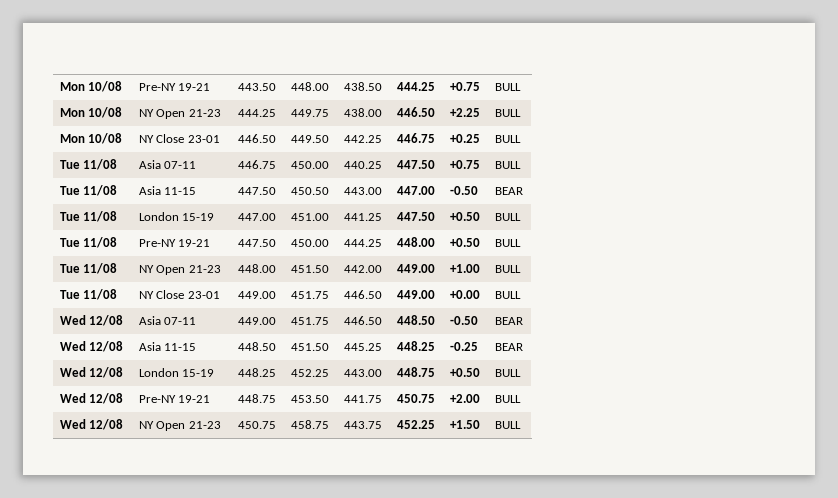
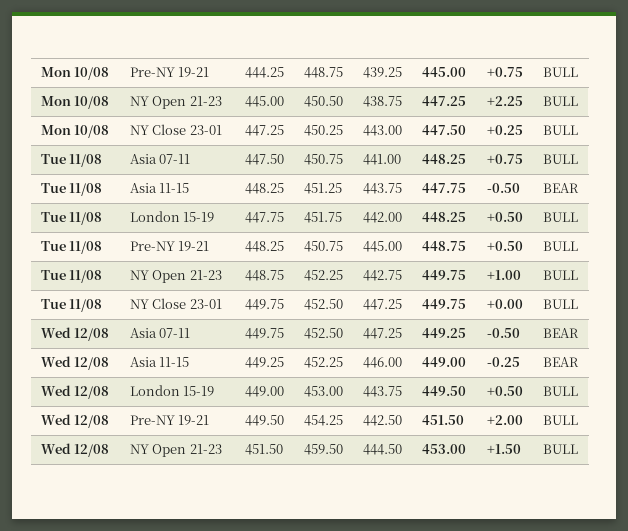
[238,83,277,91] [291,82,330,91] [344,82,383,91] [397,82,436,91] 443.50 | 448.00 | 438.50 | 444.25 -> [244,67,284,78] [303,67,343,78] [362,67,402,78] [421,67,466,77] 444.25 | 448.75 | 439.25 | 445.00
[238,109,277,117] [291,109,330,117] [344,108,383,117] [397,107,436,117] 444.25 | 449.75 | 438.00 | 446.50 -> [244,96,284,107] [303,96,343,107] [362,96,402,107] [421,96,466,106] 445.00 | 450.50 | 438.75 | 447.25
[238,134,277,143] [291,135,330,143] [344,135,383,143] [397,133,436,143] 446.50 | 449.50 | 442.25 | 446.75 -> [244,125,284,136] [303,125,343,136] [362,125,402,136] [421,125,466,135] 447.25 | 450.25 | 443.00 | 447.50
[238,160,277,169] [291,161,330,169] [344,161,383,169] [397,160,436,169] 446.75 | 450.00 | 440.25 | 447.50 -> [244,154,284,165] [303,154,343,165] [362,154,401,165] [421,154,466,164] 447.50 | 450.75 | 441.00 | 448.25
[238,187,277,195] [291,187,330,195] [344,187,383,195] [397,186,436,195] 447.50 | 450.50 | 443.00 | 447.00 -> [244,183,284,194] [303,183,342,194] [362,183,402,194] [421,183,466,193] 448.25 | 451.25 | 443.75 | 447.75
[238,213,277,221] [291,213,330,221] [344,213,383,221] [397,212,436,221] 447.00 | 451.00 | 441.25 | 447.50 -> [244,212,284,223] [303,212,342,223] [362,212,402,223] [421,212,466,222] 447.75 | 451.75 | 442.00 | 448.25
[238,239,277,247] [291,239,330,247] [344,239,383,247] [397,237,436,247] 447.50 | 450.00 | 444.25 | 448.00 -> [244,241,284,252] [303,241,343,252] [362,241,402,252] [421,241,466,251] 448.25 | 450.75 | 445.00 | 448.75
[238,264,277,273] [291,265,330,273] [344,265,383,273] [397,264,436,273] 448.00 | 451.50 | 442.00 | 449.00 -> [244,270,284,281] [303,270,343,281] [362,270,402,281] [421,270,466,280] 448.75 | 452.25 | 442.75 | 449.75
[238,291,277,299] [291,291,330,299] [344,290,383,299] [397,290,436,299] 449.00 | 451.75 | 446.50 | 449.00 -> [244,299,284,310] [303,299,343,310] [362,299,402,310] [421,299,466,309] 449.75 | 452.50 | 447.25 | 449.75
[238,317,277,325] [291,317,330,325] [344,316,383,325] [397,315,436,325] 449.00 | 451.75 | 446.50 | 448.50 -> [244,328,284,339] [303,328,343,339] [362,328,402,339] [421,328,466,338] 449.75 | 452.50 | 447.25 | 449.25
[238,342,277,351] [291,343,330,351] [344,343,383,351] [397,341,436,351] 448.50 | 451.50 | 445.25 | 448.25 -> [244,357,284,368] [303,357,343,368] [362,357,402,368] [421,357,466,367] 449.25 | 452.25 | 446.00 | 449.00
[238,368,277,377] [291,369,330,377] [344,369,383,377] [397,367,436,377] 448.25 | 452.25 | 443.00 | 448.75 -> [244,386,284,397] [303,386,343,397] [362,386,402,397] [421,386,466,396] 449.00 | 453.00 | 443.75 | 449.50
[238,394,277,403] [291,395,330,403] [344,395,383,403] [397,394,436,403] 448.75 | 453.50 | 441.75 | 450.75 -> [244,415,284,426] [303,415,343,426] [362,415,402,426] [421,415,464,425] 449.50 | 454.25 | 442.50 | 451.50
[238,421,277,429] [291,420,330,429] [344,421,383,429] [397,420,436,429] 450.75 | 458.75 | 443.75 | 452.25 -> [244,444,283,455] [303,444,343,455] [362,444,402,455] [421,444,466,454] 451.50 | 459.50 | 444.50 | 453.00

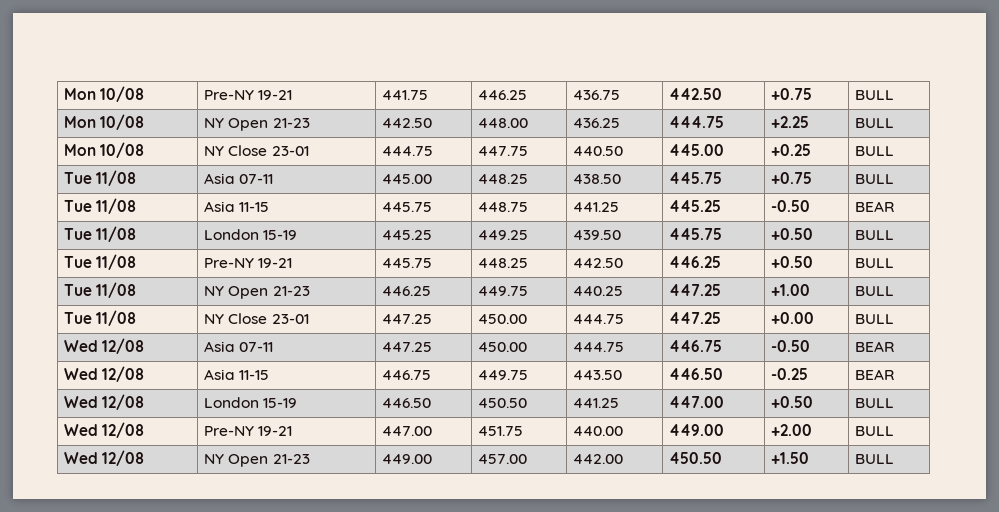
[244,67,284,78] [303,67,343,78] [362,67,402,78] [421,67,466,77] 444.25 | 448.75 | 439.25 | 445.00 -> [382,90,429,100] [478,90,528,100] [573,90,621,100] [669,88,723,100] 441.75 | 446.25 | 436.75 | 442.50
[244,96,284,107] [303,96,343,107] [362,96,402,107] [421,96,466,106] 445.00 | 450.50 | 438.75 | 447.25 -> [382,118,433,128] [478,118,529,128] [573,118,621,128] [669,116,725,128] 442.50 | 448.00 | 436.25 | 444.75
[244,125,284,136] [303,125,343,136] [362,125,402,136] [421,125,466,135] 447.25 | 450.25 | 443.00 | 447.50 -> [382,146,434,156] [478,146,529,156] [573,146,624,156] [669,144,725,156] 444.75 | 447.75 | 440.50 | 445.00
[244,154,284,165] [303,154,343,165] [362,154,401,165] [421,154,466,164] 447.50 | 450.75 | 441.00 | 448.25 -> [382,174,433,184] [478,174,529,184] [573,174,622,184] [669,172,723,184] 445.00 | 448.25 | 438.50 | 445.75
[244,183,284,194] [303,183,342,194] [362,183,402,194] [421,183,466,193] 448.25 | 451.25 | 443.75 | 447.75 -> [382,202,433,212] [478,202,529,212] [573,202,620,212] [669,200,722,212] 445.75 | 448.75 | 441.25 | 445.25
[244,212,284,223] [303,212,342,223] [362,212,402,223] [421,212,466,222] 447.75 | 451.75 | 442.00 | 448.25 -> [382,230,433,240] [478,230,529,240] [573,230,622,240] [669,228,723,240] 445.25 | 449.25 | 439.50 | 445.75
[244,241,284,252] [303,241,343,252] [362,241,402,252] [421,241,466,251] | 448.25 | 450.75 | 445.00 | 448.75 -> [382,258,433,268] [478,258,529,268] [573,258,624,268] [669,256,722,268] | 445.75 | 448.25 | 442.50 | 446.25
[244,270,284,281] [303,270,343,281] [362,270,402,281] [421,270,466,280] 448.75 | 452.25 | 442.75 | 449.75 -> [382,286,432,296] [478,286,529,296] [573,286,624,296] [669,284,722,296] 446.25 | 449.75 | 440.25 | 447.25
[244,299,284,310] [303,299,343,310] [362,299,402,310] [421,299,466,309] 449.75 | 452.50 | 447.25 | 449.75 -> [382,314,433,324] [478,314,528,324] [573,314,625,324] [669,312,722,324] 447.25 | 450.00 | 444.75 | 447.25
[244,328,284,339] [303,328,343,339] [362,328,402,339] [421,328,466,338] | 449.75 | 452.50 | 447.25 | 449.25 -> [382,342,433,352] [478,342,528,352] [573,342,625,352] [669,340,723,352] | 447.25 | 450.00 | 444.75 | 446.75
[244,357,284,368] [303,357,343,368] [362,357,402,368] [421,357,466,367] 449.25 | 452.25 | 446.00 | 449.00 -> [382,370,432,380] [478,370,529,380] [573,370,623,380] [669,368,724,380] 446.75 | 449.75 | 443.50 | 446.50
[244,386,284,397] [303,386,343,397] [362,386,402,397] [421,386,466,396] 449.00 | 453.00 | 443.75 | 449.50 -> [382,398,432,408] [478,398,528,408] [573,398,620,408] [669,396,725,408] 446.50 | 450.50 | 441.25 | 447.00
[244,415,284,426] [303,415,343,426] [362,415,402,426] [421,415,464,425] 449.50 | 454.25 | 442.50 | 451.50 -> [382,426,433,436] [478,426,524,436] [573,426,624,436] [669,424,725,436] 447.00 | 451.75 | 440.00 | 449.00
[244,444,283,455] [303,444,343,455] [362,444,402,455] [421,444,466,454] 451.50 | 459.50 | 444.50 | 453.00 -> [382,454,433,464] [478,454,528,464] [573,454,624,464] [669,452,723,464] 449.00 | 457.00 | 442.00 | 450.50

